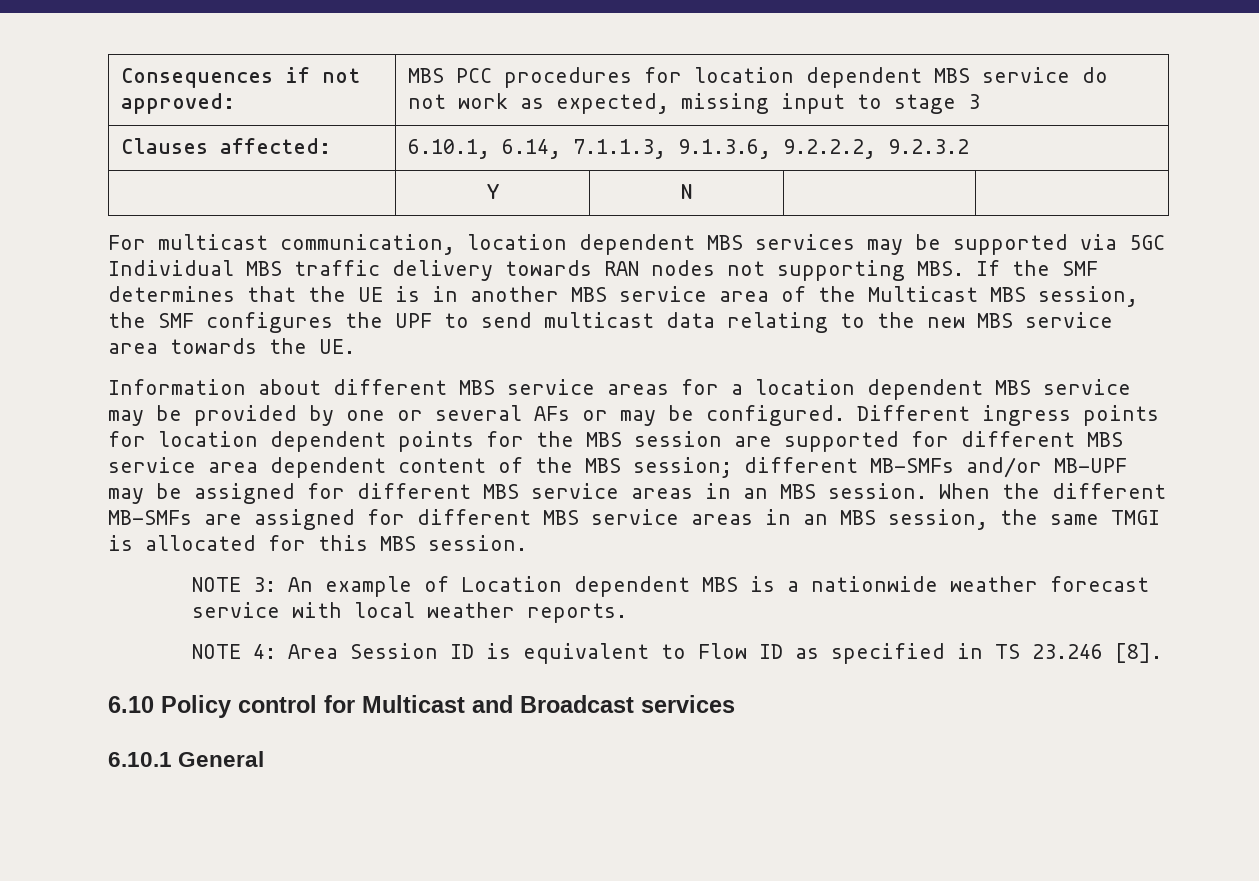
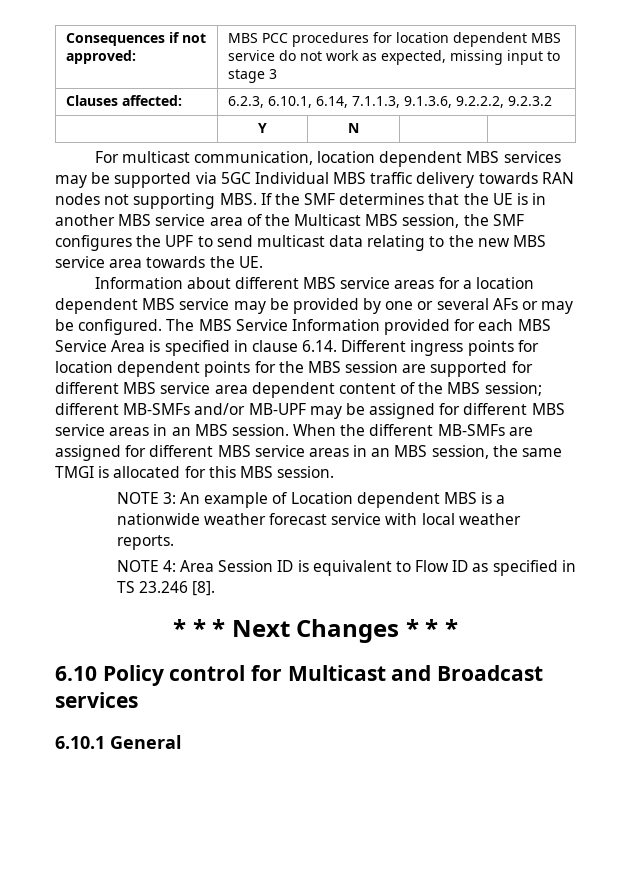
(331, 146) none -> [227,96,264,108] 6.2.3,
(845, 415) none -> [166,319,551,335] [55,340,338,356] The MBS Service Information provided for each MBS Service Area is specified in clause 6.14.
(1162, 653) none -> [173,619,458,643] // * * * Next Changes * * *

